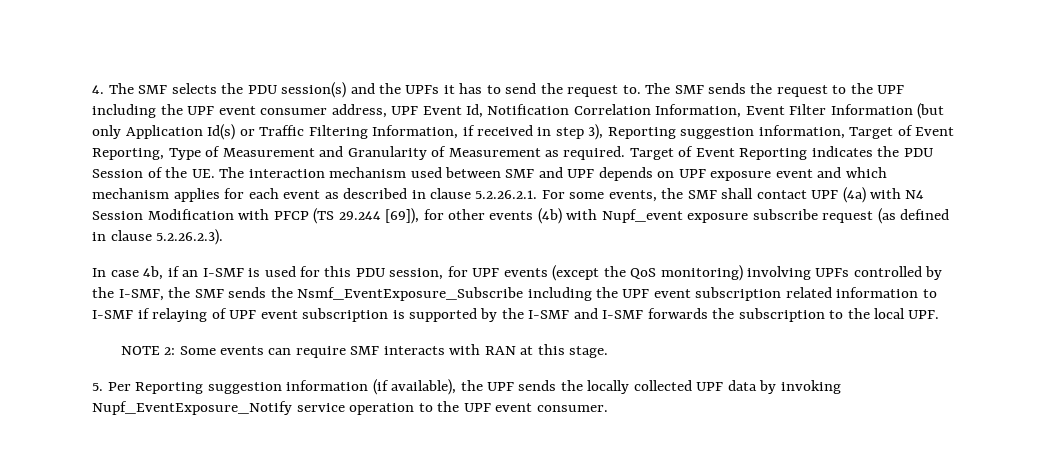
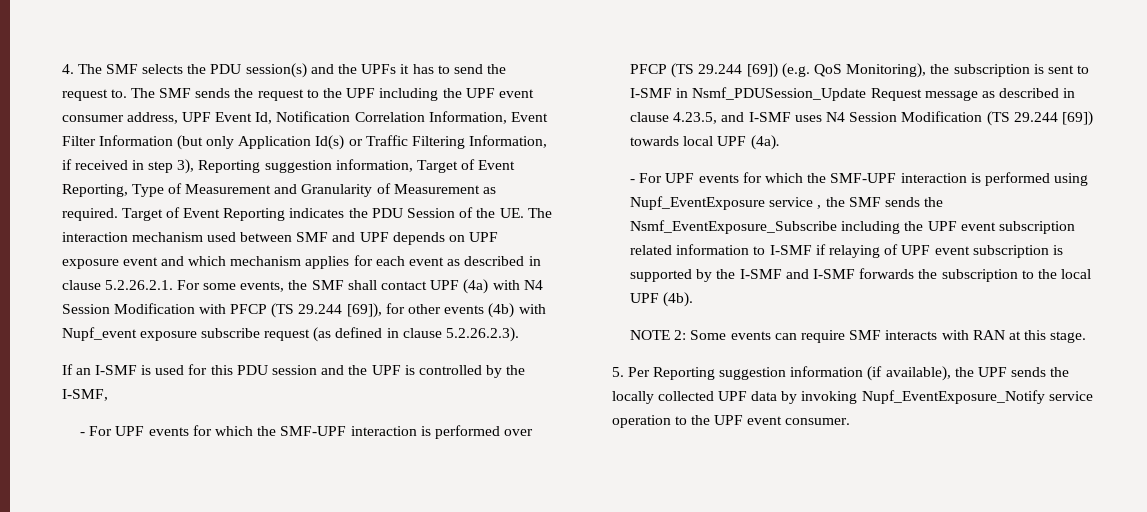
[92,266,180,280] In case 4b, if -> [61,364,73,375] If
[389,265,943,281] [92,287,164,301] session, for UPF events (except the QoS monitoring) involving UPFs controlled by the I-SMF, -> [271,365,526,378] [61,389,108,401] [80,425,534,439] [630,63,1090,78] [630,87,1076,101] [630,111,1093,126] [630,135,780,150] [630,172,1089,186] [630,196,822,210] session and the UPF is controlled by the I-SMF, // - For UPF events for which the SMF-UPF interaction is performed over PFCP (TS 29.244 [69]) (e.g. QoS Monitoring), the subscription is sent to I-SMF in Nsmf_PDUSession_Update Request message as described in clause 4.23.5, and I-SMF uses N4 Session Modification (TS 29.244 [69]) towards local UPF (4a). // - For UPF events for which the SMF-UPF interaction is performed using Nupf_EventExposure service ,
[908,310,940,319] UPF. -> [630,292,694,307] UPF (4b).

